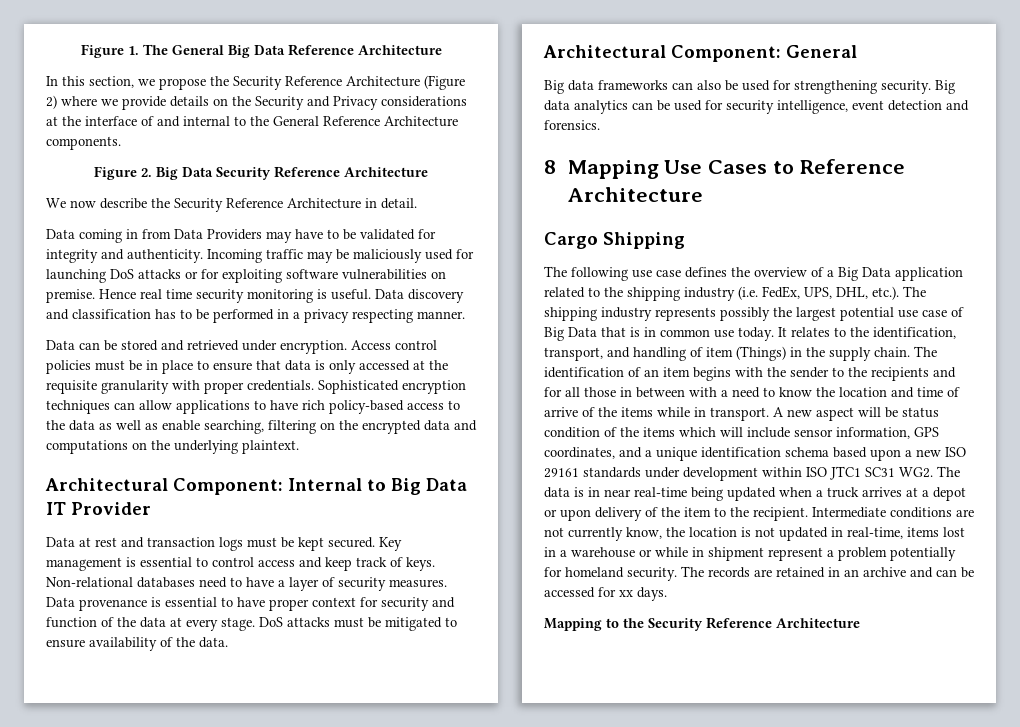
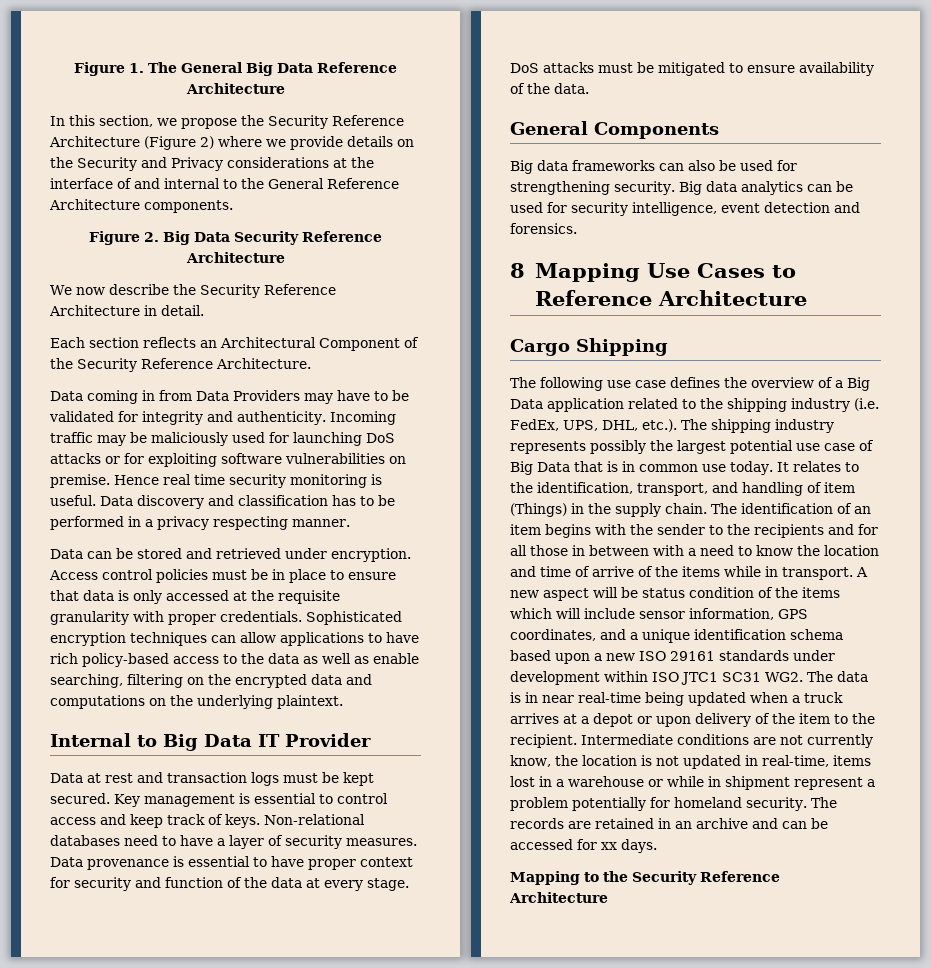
(417, 203) none -> [50,337,419,351] [50,358,311,372] // Each section reflects an Architectural Component of the Security Reference Architecture.
[45,478,283,495] Architectural Component: -> (343, 702) none
[543,45,857,62] Architectural Component: General -> [510,121,719,139] General Components

